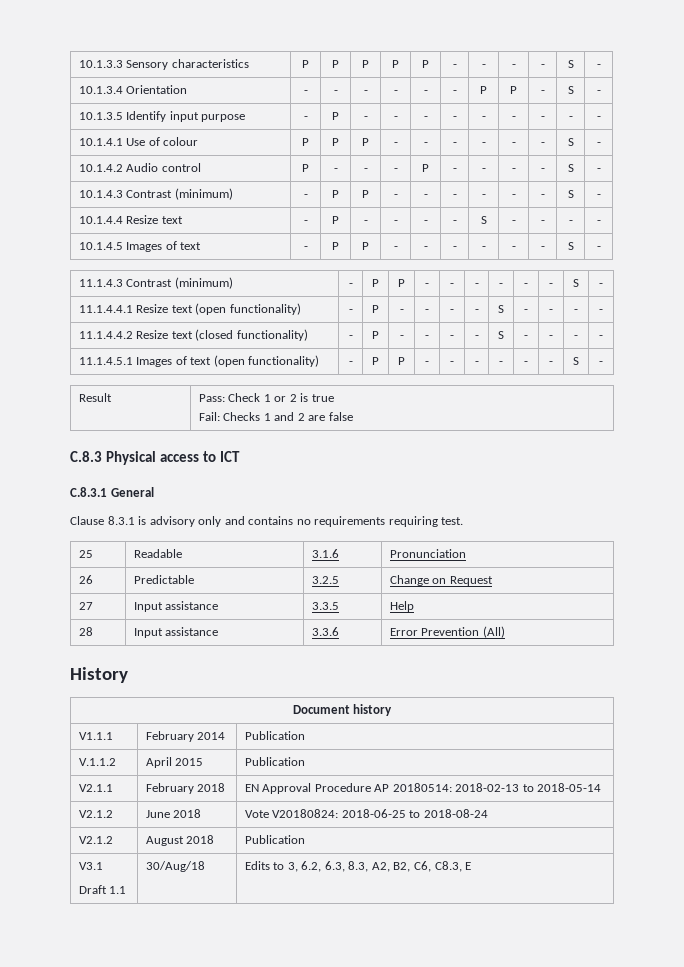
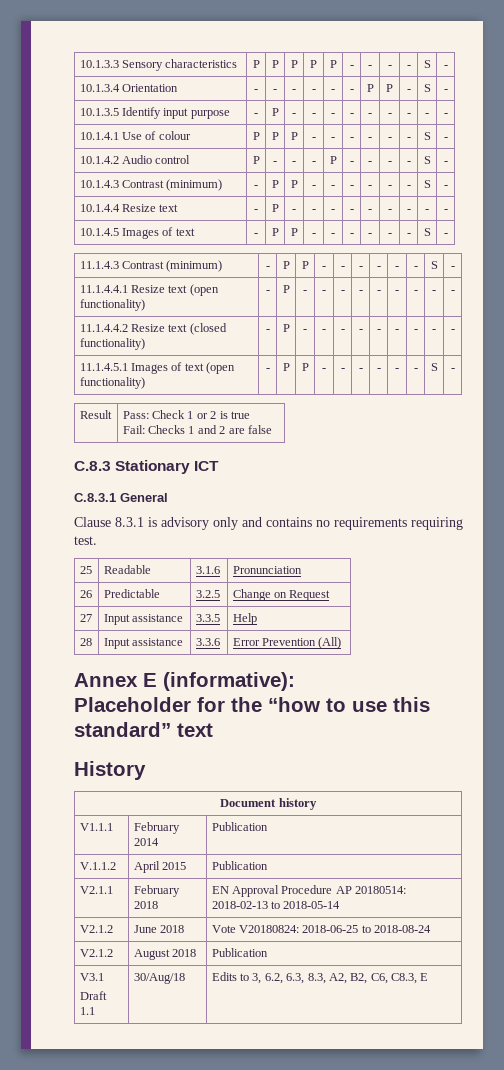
[480,216,487,224] S -> [368,209,372,212] -
[498,305,504,313] S -> [376,290,381,293] -
[498,331,504,339] S -> [376,329,381,332] -
[105,451,216,465] Physical access to -> [115,460,191,474] Stationary
(505, 632) none -> [74,672,295,691] [74,697,430,712] [74,722,213,737] // Annex E (informative): // Placeholder for the “how to use this standard” text

